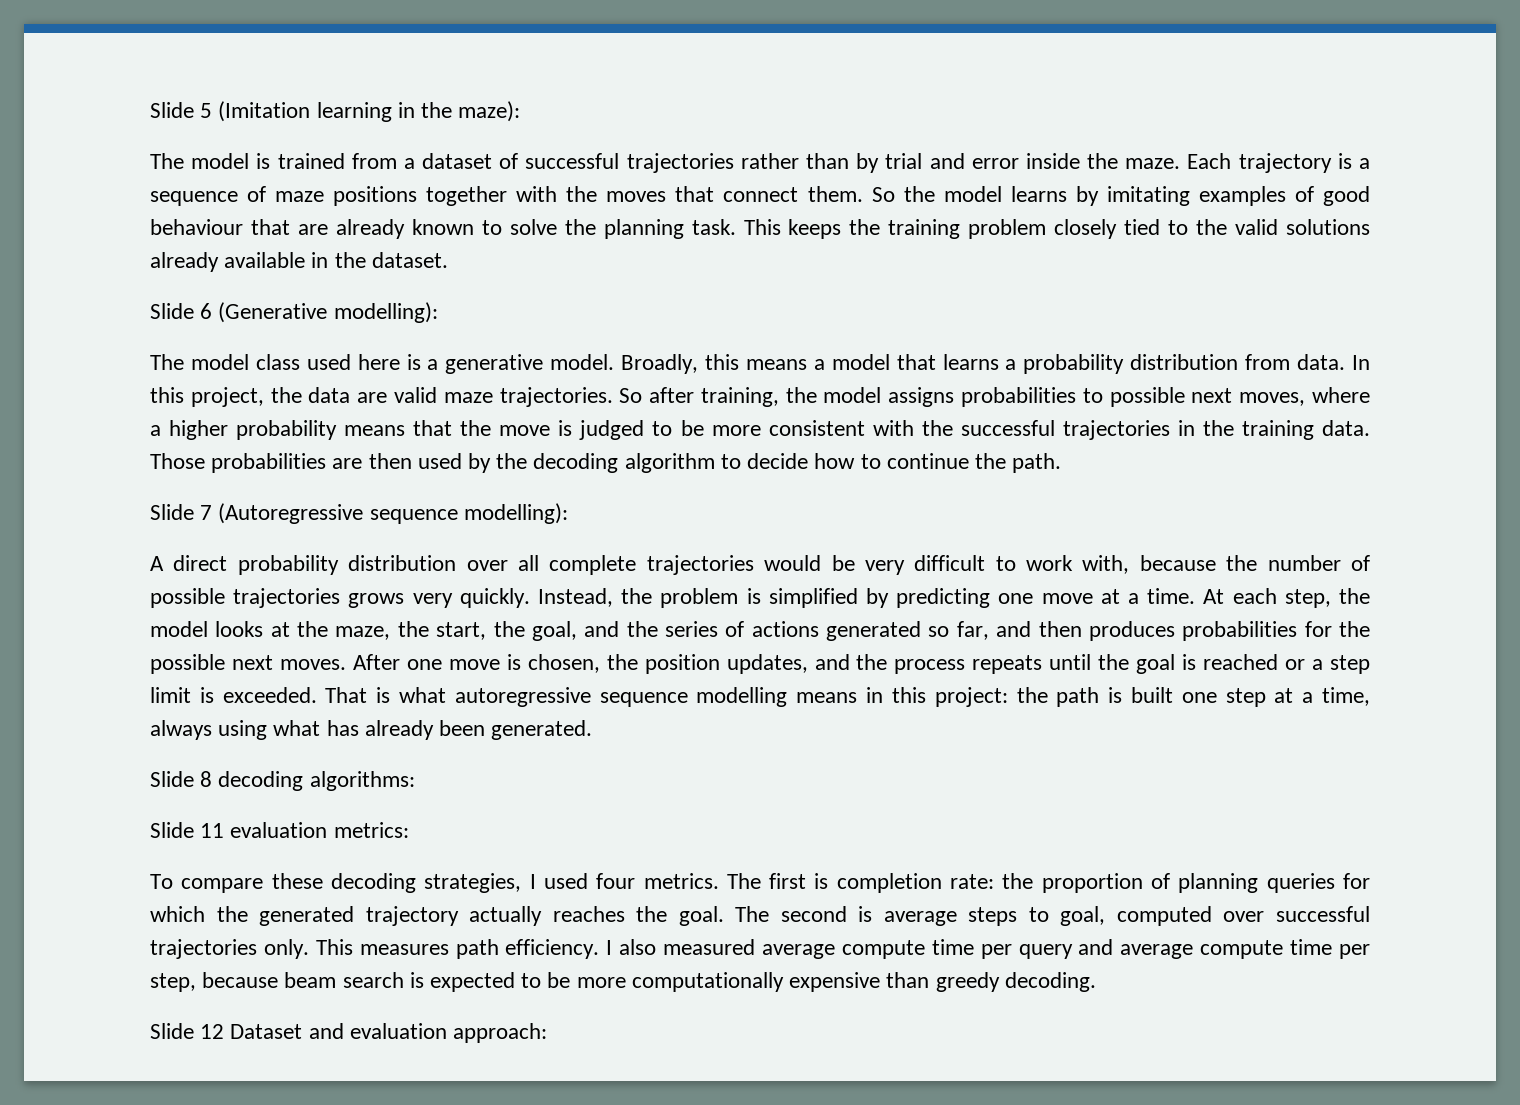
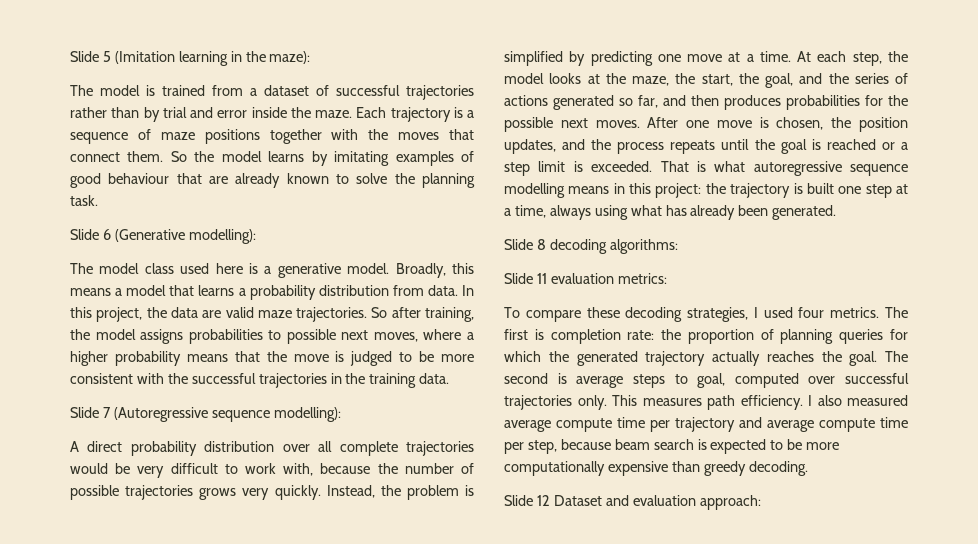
[743,219,1371,239] [150,252,448,272] This keeps the training problem closely tied to the valid solutions already available in the dataset. -> (98, 200) none
[150,453,1062,473] Those probabilities are then used by the decoding algorithm to decide how to continue the path. -> (450, 378) none
[1056,687,1100,707] path -> [730,183,791,198] trajectory
[1018,944,1073,959] query -> [675,417,735,432] trajectory

